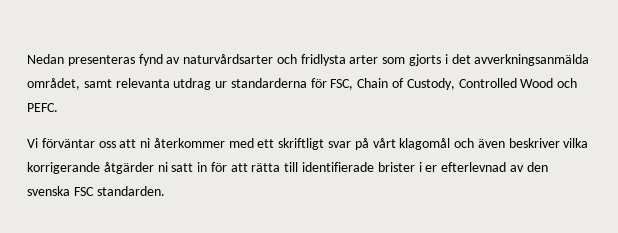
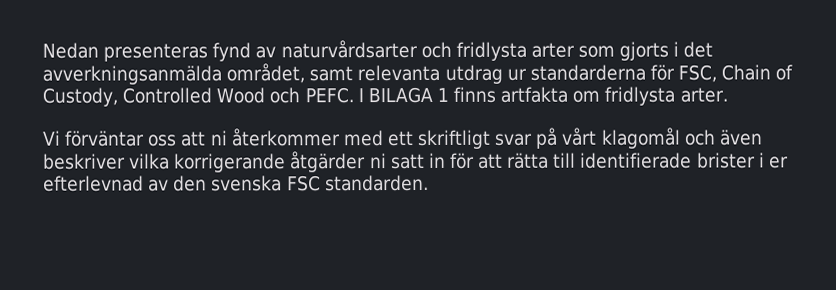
(58, 107) none -> [357,86,728,106] I BILAGA 1 finns artfakta om fridlysta arter.

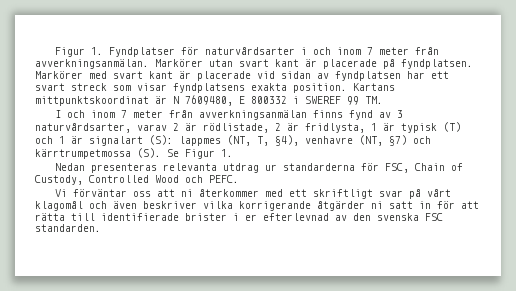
[42,40,714,62] [42,63,354,85] Nedan presenteras fynd av naturvårdsarter och fridlysta arter som gjorts i det avverkningsanmälda området, samt -> [54,47,439,57] [35,59,473,69] [35,71,449,81] [35,83,395,93] [35,95,383,106] [54,110,403,120] [35,122,461,133] [35,135,431,146] [35,148,233,159] [54,163,157,173] Figur 1. Fyndplatser för naturvårdsarter i och inom 7 meter från avverkningsanmälan. Markörer utan svart kant är placerade på fyndplatsen. Markörer med svart kant är placerade vid sidan av fyndplatsen har ett svart streck som visar fyndplatsens exakta position. Kartans mittpunktskoordinat är N 7609480, E 800332 i SWEREF 99 TM. // I och inom 7 meter från avverkningsanmälan finns fynd av 3 naturvårdsarter, varav 2 är rödlistade, 2 är fridlysta, 1 är typisk (T) och 1 är signalart (S): lappmes (NT, T, §4), venhavre (NT, §7) och kärrtrumpetmossa (S). Se Figur 1. // Nedan presenteras
[357,86,728,106] I BILAGA 1 finns artfakta om fridlysta arter. -> (239, 179) none

